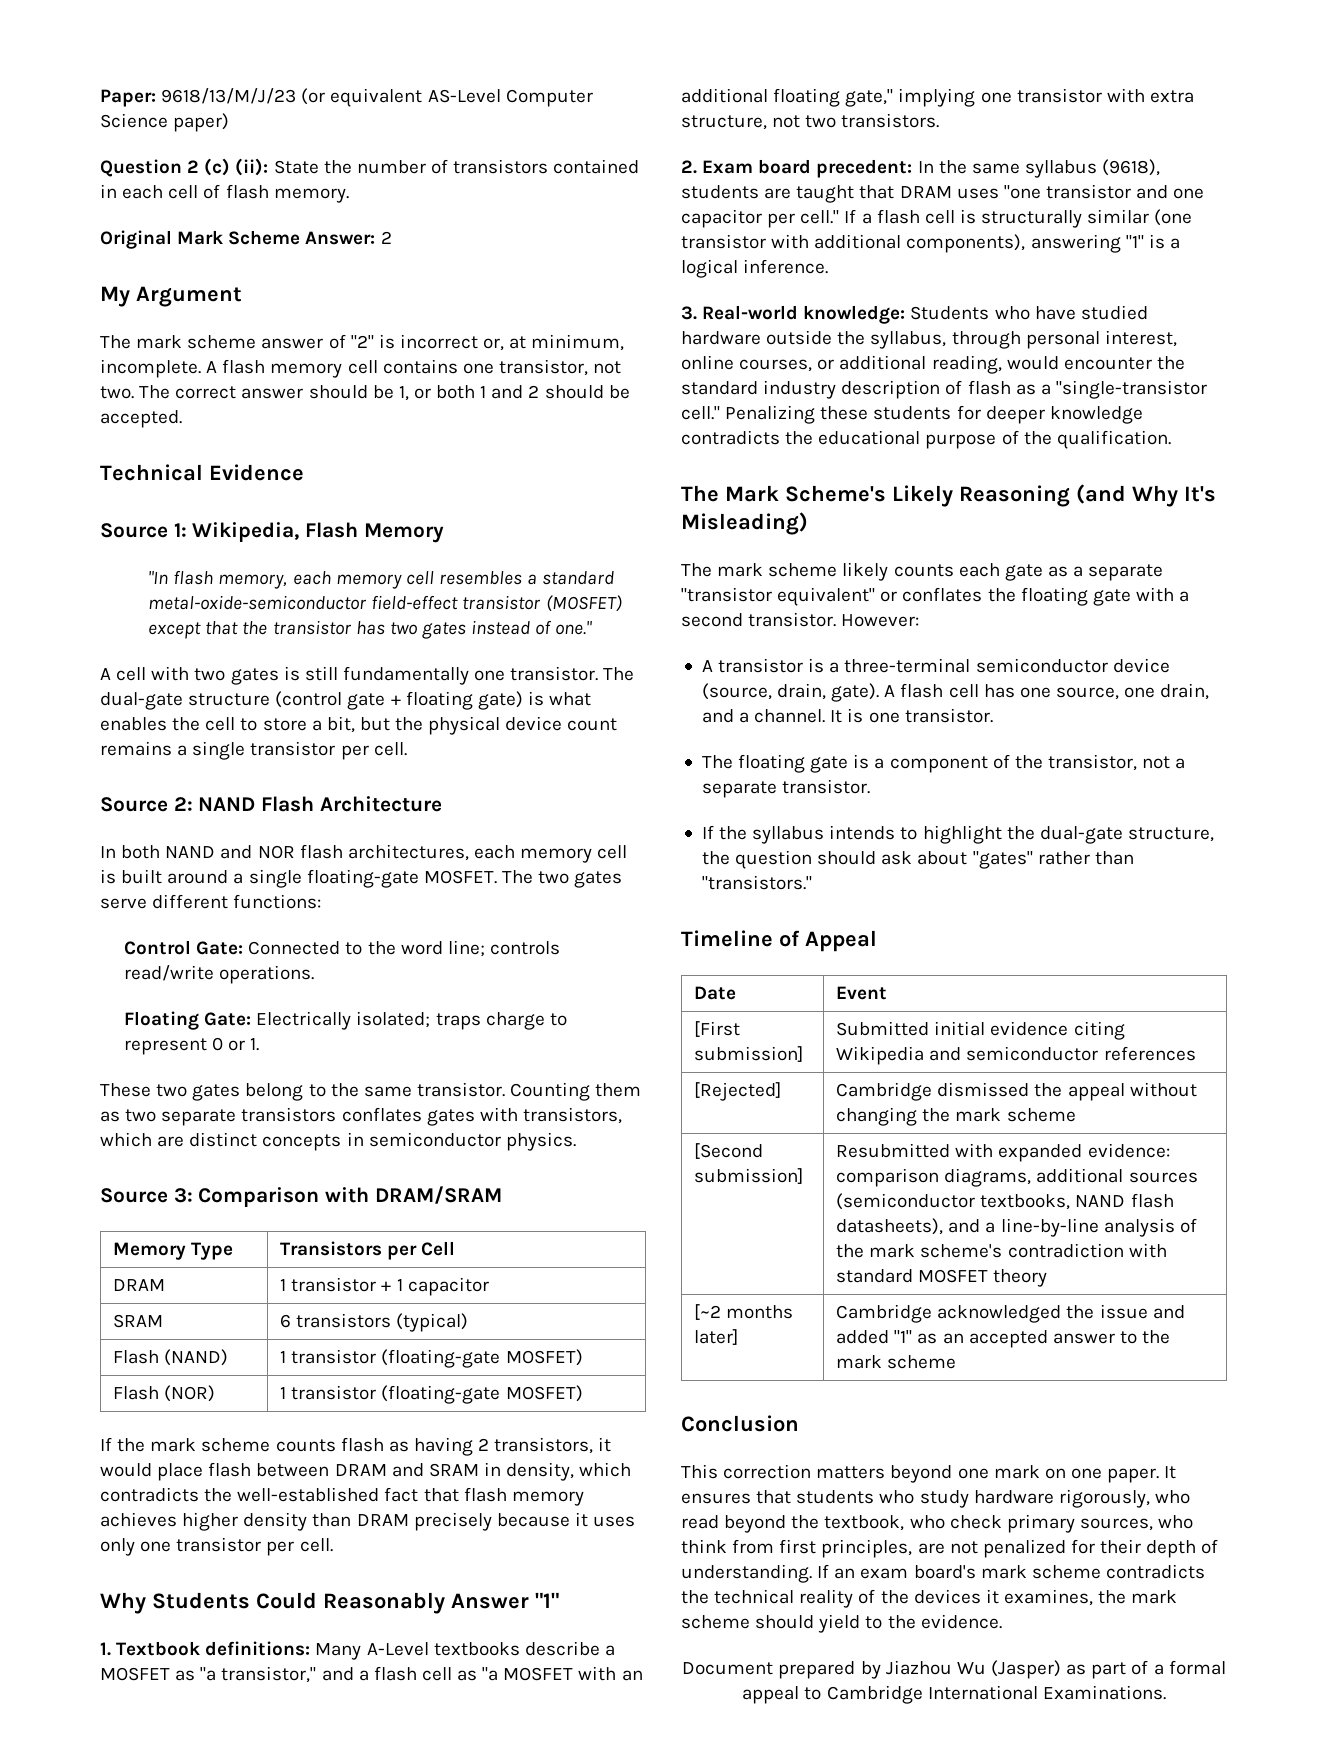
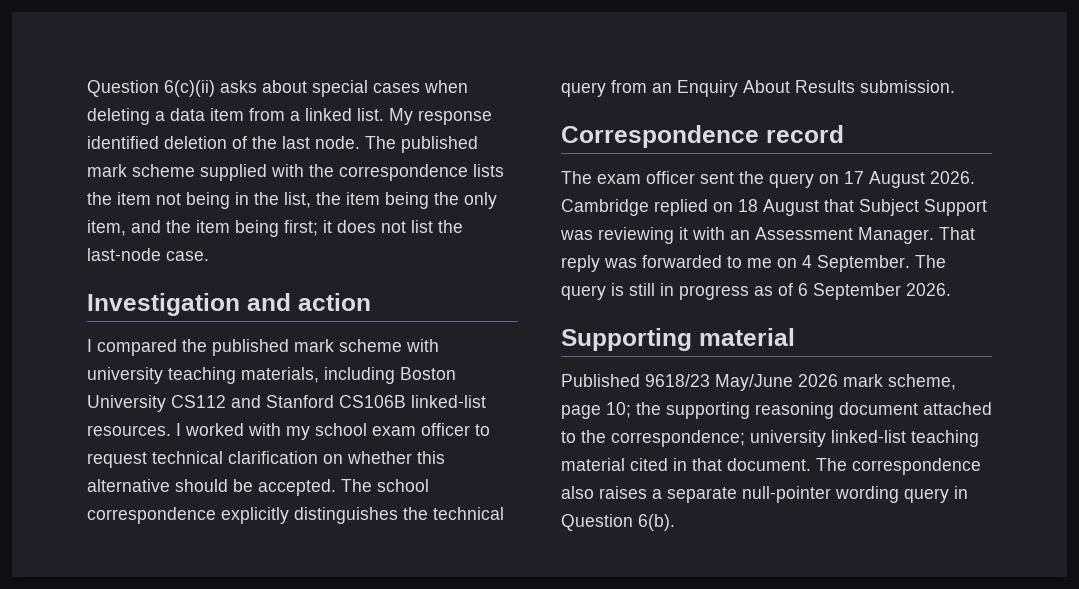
[100,88,593,107] [100,113,230,132] [100,158,640,177] [100,184,349,203] [100,230,392,249] [100,286,242,307] [100,334,625,351] [100,359,622,378] [100,385,630,401] [100,410,182,428] [100,464,304,481] [100,522,444,543] [148,570,615,589] [148,595,622,612] [148,620,593,639] [100,666,635,685] [100,691,592,710] [100,716,618,735] [100,741,407,760] [100,796,442,812] [100,844,628,863] [100,869,623,888] [100,894,322,909] [124,940,560,957] [124,965,315,984] [124,1011,567,1030] [124,1037,260,1055] [100,1082,642,1101] [100,1107,622,1126] [100,1132,576,1151] [100,1186,502,1207] [113,1242,234,1260] [280,1241,456,1260] [113,1279,166,1291] [280,1277,489,1296] [113,1314,164,1328] [280,1313,469,1332] [113,1349,229,1366] [280,1349,583,1368] [113,1385,216,1402] [280,1385,583,1404] [100,1437,612,1456] [100,1462,632,1481] [100,1487,584,1506] [100,1512,636,1531] [100,1537,333,1556] [100,1592,559,1614] [100,1641,615,1660] [100,1666,643,1683] [681,88,1194,107] [681,113,940,130] [681,159,1161,178] [681,184,1205,203] [681,209,1193,228] [681,234,1180,253] [681,259,829,278] [681,305,1148,324] [681,330,1177,349] [681,355,1185,374] [681,380,1207,399] [681,405,1143,424] [681,430,1171,449] [681,484,1216,507] [681,512,808,535] [681,562,1164,581] [681,587,1190,606] [681,612,920,627] [701,658,1170,673] [701,683,1210,702] [701,708,993,723] [701,754,1186,773] [701,779,871,798] [701,825,1214,844] [701,850,1134,869] [701,875,812,890] [681,930,877,952] [694,986,737,1000] [836,986,888,1000] [694,1021,741,1037] [694,1046,804,1062] [836,1021,1125,1040] [836,1046,1196,1065] [694,1082,782,1101] [836,1082,1197,1101] [836,1107,1076,1126] [694,1143,764,1159] [694,1168,804,1184] [836,1143,1170,1162] [836,1168,1198,1187] [836,1193,1174,1210] [836,1218,1197,1237] [836,1243,1167,1258] [836,1269,1048,1287] [694,1304,794,1320] [694,1329,739,1345] [836,1304,1185,1323] [836,1330,1171,1348] [836,1355,957,1369] [681,1415,799,1432] [681,1464,1177,1483] [681,1489,1190,1508] [681,1514,1194,1533] [681,1539,1219,1558] [681,1564,1205,1583] [681,1589,1178,1608] [681,1614,1002,1633] [682,1660,1226,1679] [742,1685,1166,1704] Paper: 9618/13/M/J/23 (or equivalent AS-Level Computer Science paper) // Question 2 (c) (ii): State the number of transistors contained in each cell of flash memory. // Original Mark Scheme Answer: 2 // My Argument // The mark scheme answer of "2" is incorrect or, at minimum, incomplete. A flash memory cell contains one transistor, not two. The correct answer should be 1, or both 1 and 2 should be accepted. // Technical Evidence // Source 1: Wikipedia, Flash Memory // "In flash memory, each memory cell resembles a standard metal-oxide-semiconductor field-effect transistor (MOSFET) except that the transistor has two gates instead of one." // A cell with two gates is still fundamentally one transistor. The dual-gate structure (control gate + floating gate) is what enables the cell to store a bit, but the physical device count remains a single transistor per cell. // Source 2: NAND Flash Architecture // In both NAND and NOR flash architectures, each memory cell is built around a single floating-gate MOSFET. The two gates serve different functions: // Control Gate: Connected to the word line; controls read/write operations. // Floating Gate: Electrically isolated; traps charge to represent 0 or 1. // These two gates belong to the same transistor. Counting them as two separate transistors conflates gates with transistors, which are distinct concepts in semiconductor physics. // Source 3: Comparison with DRAM/SRAM // Memory Type | Transistors per Cell // DRAM | 1 transistor + 1 capacitor // SRAM | 6 transistors (typical) // Flash (NAND) | 1 transistor (floating-gate MOSFET) // Flash (NOR) | 1 transistor (floating-gate MOSFET) // If the mark scheme counts flash as having 2 transistors, it would place flash between DRAM and SRAM in density, which contradicts the well-established fact that flash memory achieves higher density than DRAM precisely because it uses only one transistor per cell. // Why Students Could Reasonably Answer "1" // 1. Textbook definitions: Many A-Level textbooks describe a MOSFET as "a transistor," and a flash cell as "a MOSFET with an additional floating gate," implying one transistor with extra structure, not two transistors. // 2. Exam board precedent: In the same syllabus (9618), students are taught that DRAM uses "one transistor and one capacitor per cell." If a flash cell is structurally similar (one transistor with additional components), answering "1" is a logical inference. // 3. Real-world knowledge: Students who have studied hardware outside the syllabus, through personal interest, online courses, or additional reading, would encounter the standard industry description of flash as a "single-transistor cell." Penalizing these students for deeper knowledge contradicts the educational purpose of the qualification. // The Mark Scheme's Likely Reasoning (and Why It's Misleading) // The mark scheme likely counts each gate as a separate "transistor equivalent" or conflates the floating gate with a second transistor. However: // A transistor is a three-terminal semiconductor device (source, drain, gate). A flash cell has one source, one drain, and a channel. It is one transistor. // The floating gate is a component of the transistor, not a separate transistor. // If the syllabus intends to highlight the dual-gate structure, the question should ask about "gates" rather than "transistors." // Timeline of Appeal // Date | Event // [First submission] | Submitted initial evidence citing Wikipedia and semiconductor references // [Rejected] | Cambridge dismissed the appeal without changing the mark scheme // [Second submission] | Resubmitted with expanded evidence: comparison diagrams, additional sources (semiconductor textbooks, NAND flash datasheets), and a line-by-line analysis of the mark scheme's contradiction with standard MOSFET theory // [~2 months later] | Cambridge acknowledged the issue and added "1" as an accepted answer to the mark scheme // Conclusion // This correction matters beyond one mark on one paper. It ensures that students who study hardware rigorously, who read beyond the textbook, who check primary sources, who think from first principles, are not penalized for their depth of understanding. If an exam board's mark scheme contradicts the technical reality of the devices it examines, the mark scheme should yield to the evidence. // Document prepared by Jiazhou Wu (Jasper) as part of a formal appeal to Cambridge International Examinations. -> [87,80,468,97] [87,108,492,125] [87,136,478,153] [87,164,504,181] [87,192,497,209] [87,220,463,237] [87,248,209,261] [87,293,371,316] [87,339,439,356] [87,367,456,384] [87,395,486,412] [87,423,490,440] [87,451,445,468] [87,479,429,496] [87,507,504,524] [561,80,955,97] [561,125,844,148] [561,171,975,188] [561,199,987,216] [560,227,975,244] [561,255,946,272] [561,283,951,300] [561,328,795,351] [561,374,956,391] [561,402,992,419] [561,430,979,447] [561,458,981,475] [561,486,968,503] [561,514,675,531] Question 6(c)(ii) asks about special cases when deleting a data item from a linked list. My response identified deletion of the last node. The published mark scheme supplied with the correspondence lists the item not being in the list, the item being the only item, and the item being first; it does not list the last-node case. // Investigation and action // I compared the published mark scheme with university teaching materials, including Boston University CS112 and Stanford CS106B linked-list resources. I worked with my school exam officer to request technical clarification on whether this alternative should be accepted. The school correspondence explicitly distinguishes the technical query from an Enquiry About Results submission. // Correspondence record // The exam officer sent the query on 17 August 2026. Cambridge replied on 18 August that Subject Support was reviewing it with an Assessment Manager. That reply was forwarded to me on 4 September. The query is still in progress as of 6 September 2026. // Supporting material // Published 9618/23 May/June 2026 mark scheme, page 10; the supporting reasoning document attached to the correspondence; university linked-list teaching material cited in that document. The correspondence also raises a separate null-pointer wording query in Question 6(b).

